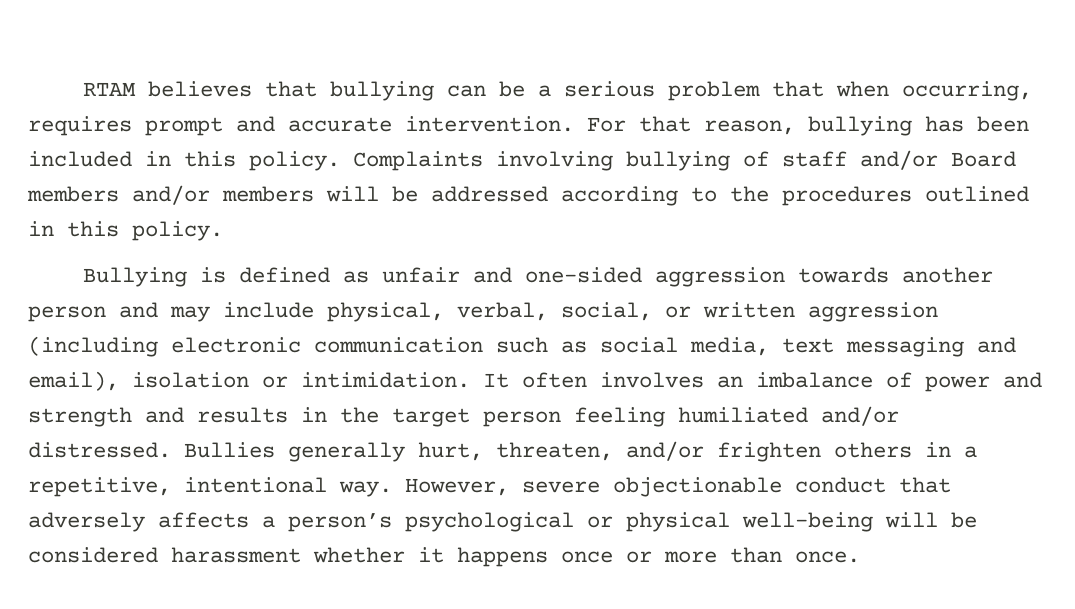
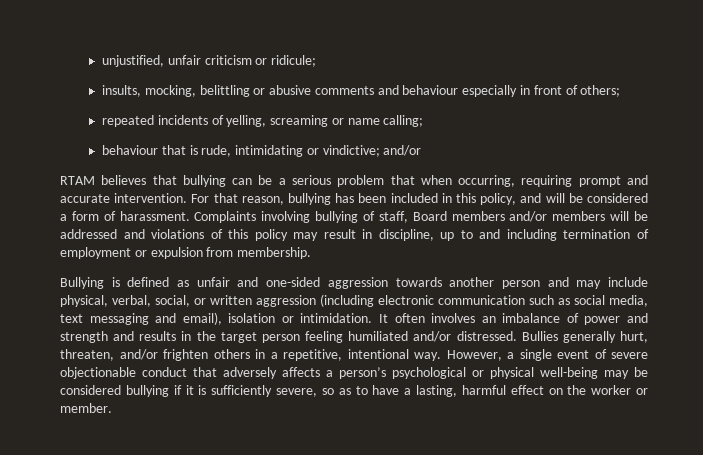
(82, 89) none -> [102,55,317,67] [102,85,621,97] [102,115,424,127] [102,145,422,157] unjustified, unfair criticism or ridicule; // insults, mocking, belittling or abusive comments and behaviour especially in front of others; // repeated incidents of yelling, screaming or name calling; // behaviour that is rude, intimidating or vindictive; and/or //
[28,116,132,136] requires -> [521,175,573,187] requiring
[249,151,340,171] policy. -> [480,193,648,205] [60,211,190,221] policy, and will be considered a form of harassment.
[782,150,938,170] staff and/or -> [378,211,408,223] staff,
[561,186,1029,206] [28,221,223,241] according to the procedures outlined in this policy. -> [123,229,649,241] [60,247,312,259] and violations of this policy may result in discipline, up to and including termination of employment or expulsion from membership.
(509, 487) none -> [507,349,607,361] a single event of
[885,512,977,528] [28,547,860,567] will be considered harassment whether it happens once or more than once. -> [604,367,648,379] [60,385,648,397] [60,403,112,413] may be considered bullying if it is sufficiently severe, so as to have a lasting, harmful effect on the worker or member.

